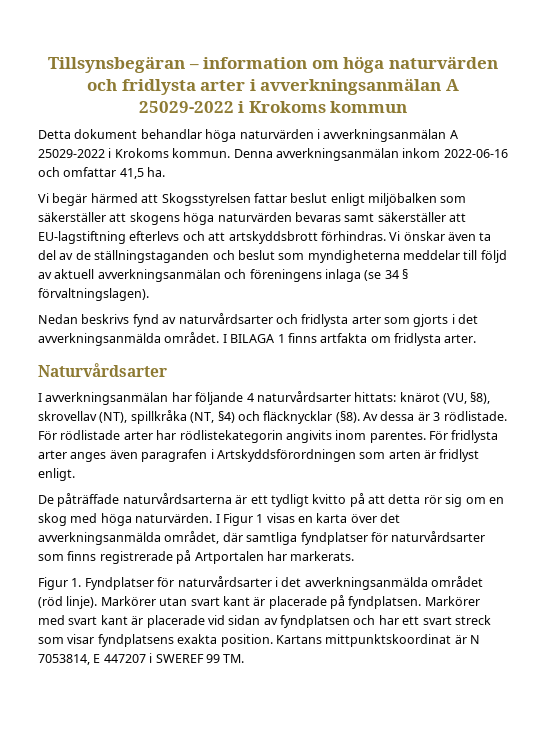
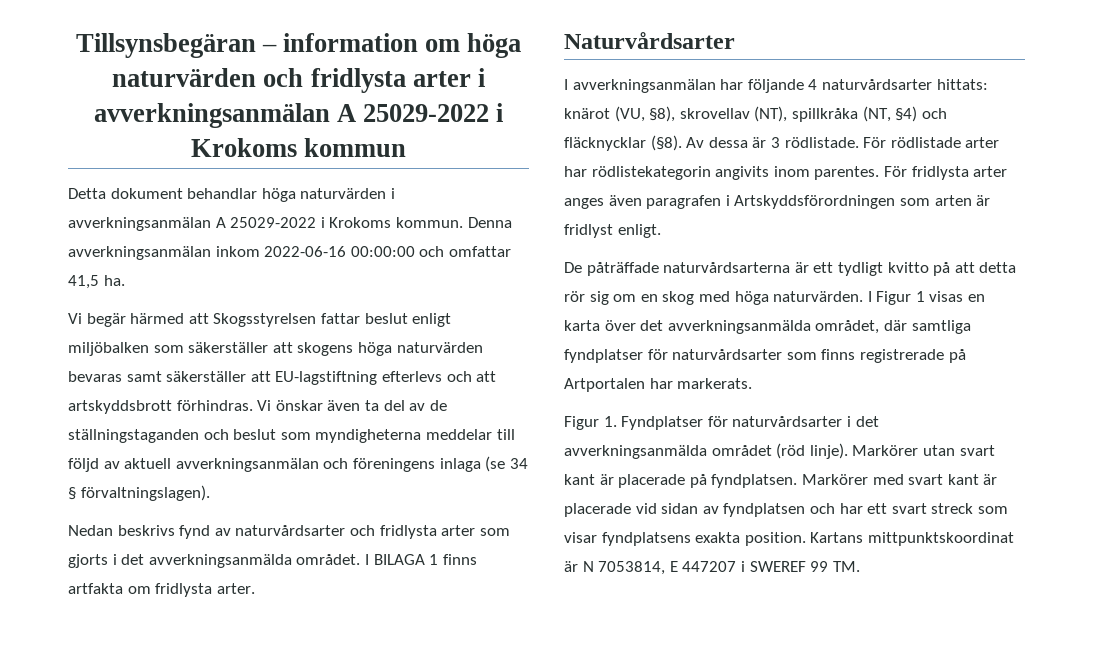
(508, 153) none -> [350,246,415,257] 00:00:00

